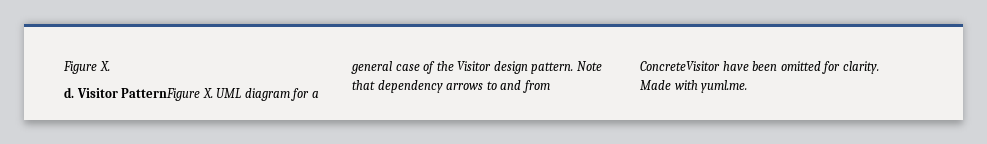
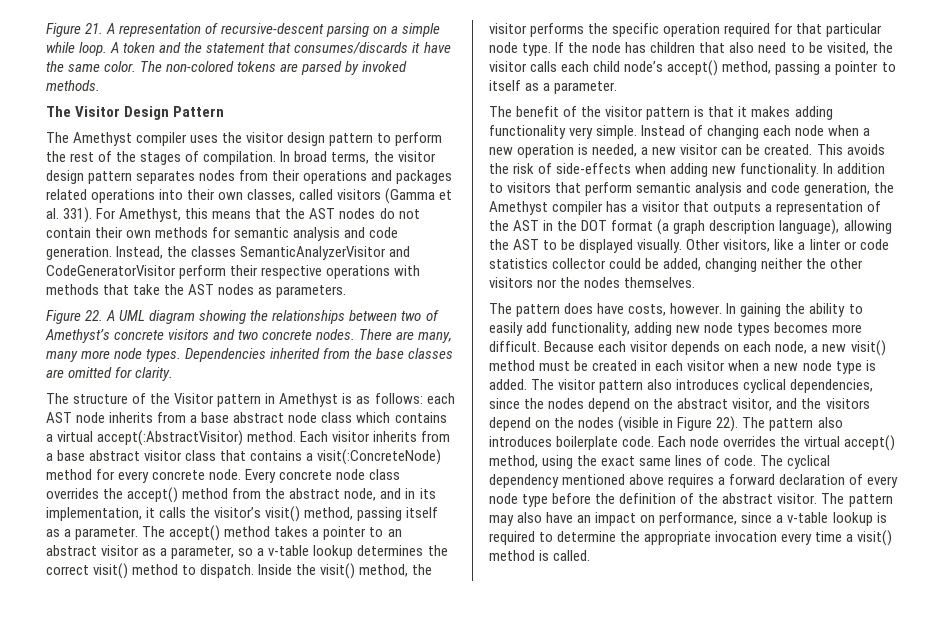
[63,61,110,74] [64,87,319,101] [351,61,602,74] [352,80,550,93] [640,61,879,74] [640,80,748,93] Figure X. // d. Visitor PatternFigure X. UML diagram for a general case of the Visitor design pattern. Note that dependency arrows to and from ConcreteVisitor have been omitted for clarity. Made with yuml.me. -> [46,23,441,37] [46,42,451,56] [46,61,408,75] [46,80,100,91] [46,106,225,120] [46,132,443,146] [46,151,436,165] [46,170,453,184] [46,188,453,204] [46,207,420,223] [46,227,399,241] [46,246,411,260] [46,265,421,279] [46,284,347,298] [46,310,439,324] [45,329,453,343] [46,348,454,362] [46,367,174,381] [46,393,455,407] [46,412,447,423] [46,430,451,446] [46,449,442,465] [46,469,401,483] [46,487,436,503] [46,506,439,522] [46,525,402,541] [46,545,448,559] [46,563,433,579] [489,23,883,37] [489,42,893,56] [489,60,896,76] [489,80,618,94] [489,106,833,120] [489,125,871,139] [489,144,885,158] [489,163,886,177] [489,182,895,196] [489,201,882,215] [489,219,892,235] [489,239,889,253] [489,258,864,272] [489,277,696,288] [489,303,863,317] [489,322,863,336] [489,340,886,356] [489,360,876,374] [489,379,874,393] [489,398,870,412] [489,416,843,432] [489,435,896,451] [489,455,831,469] [489,474,899,488] [489,493,893,507] [489,512,887,526] [489,530,893,546] [489,550,591,561] Figure 21. A representation of recursive-descent parsing on a simple while loop. A token and the statement that consumes/discards it have the same color. The non-colored tokens are parsed by invoked methods. // The Visitor Design Pattern // The Amethyst compiler uses the visitor design pattern to perform the rest of the stages of compilation. In broad terms, the visitor design pattern separates nodes from their operations and packages related operations into their own classes, called visitors (Gamma et al. 331). For Amethyst, this means that the AST nodes do not contain their own methods for semantic analysis and code generation. Instead, the classes SemanticAnalyzerVisitor and CodeGeneratorVisitor perform their respective operations with methods that take the AST nodes as parameters. // Figure 22. A UML diagram showing the relationships between two of Amethyst’s concrete visitors and two concrete nodes. There are many, many more node types. Dependencies inherited from the base classes are omitted for clarity. // The structure of the Visitor pattern in Amethyst is as follows: each AST node inherits from a base abstract node class which contains a virtual accept(:AbstractVisitor) method. Each visitor inherits from a base abstract visitor class that contains a visit(:ConcreteNode) method for every concrete node. Every concrete node class overrides the accept() method from the abstract node, and in its implementation, it calls the visitor’s visit() method, passing itself as a parameter. The accept() method takes a pointer to an abstract visitor as a parameter, so a v-table lookup determines the correct visit() method to dispatch. Inside the visit() method, the visitor performs the specific operation required for that particular node type. If the node has children that also need to be visited, the visitor calls each child node’s accept() method, passing a pointer to itself as a parameter. // The benefit of the visitor pattern is that it makes adding functionality very simple. Instead of changing each node when a new operation is needed, a new visitor can be created. This avoids the risk of side-effects when adding new functionality. In addition to visitors that perform semantic analysis and code generation, the Amethyst compiler has a visitor that outputs a representation of the AST in the DOT format (a graph description language), allowing the AST to be displayed visually. Other visitors, like a linter or code statistics collector could be added, changing neither the other visitors nor the nodes themselves. // The pattern does have costs, however. In gaining the ability to easily add functionality, adding new node types becomes more difficult. Because each visitor depends on each node, a new visit() method must be created in each visitor when a new node type is added. The visitor pattern also introduces cyclical dependencies, since the nodes depend on the abstract visitor, and the visitors depend on the nodes (visible in Figure 22). The pattern also introduces boilerplate code. Each node overrides the virtual accept() method, using the exact same lines of code. The cyclical dependency mentioned above requires a forward declaration of every node type before the definition of the abstract visitor. The pattern may also have an impact on performance, since a v-table lookup is required to determine the appropriate invocation every time a visit() method is called.

